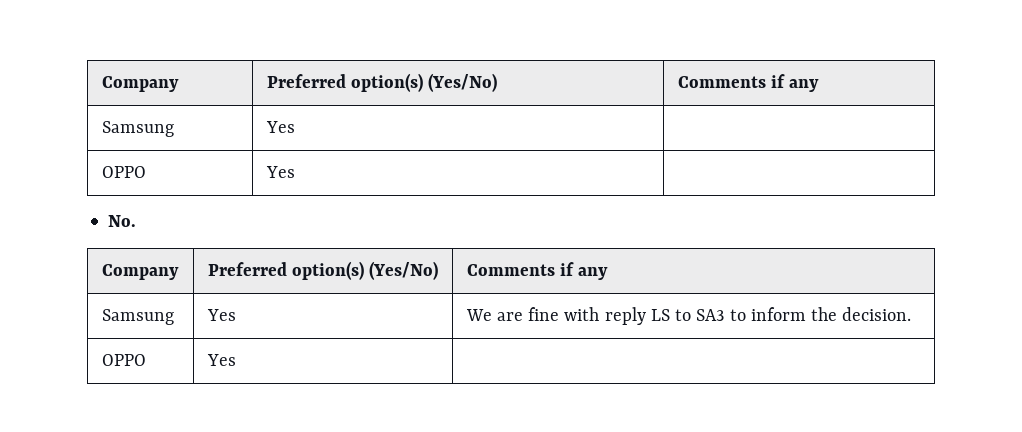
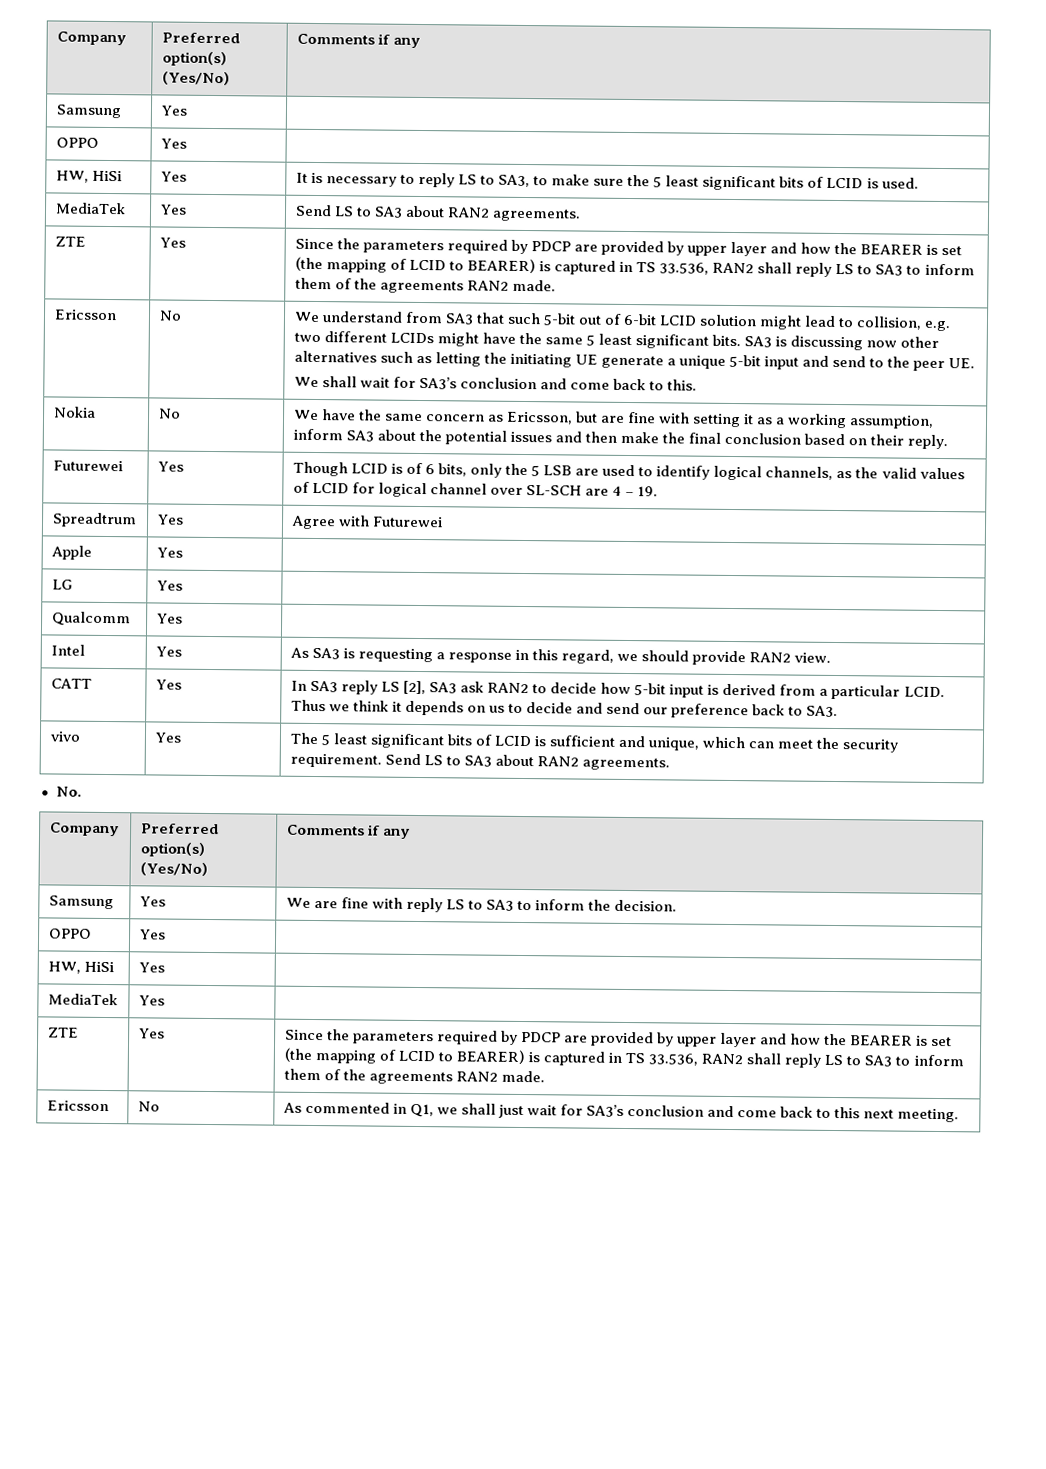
(295, 172) none -> [55,170,122,183] [160,171,187,182] [295,172,919,191] [54,202,126,215] [159,204,187,215] [294,204,581,222] [54,236,86,247] [159,237,186,248] [294,238,963,257] [294,256,975,277] [294,277,556,294] [53,309,117,321] [158,310,182,321] [293,311,951,332] [293,331,940,351] [293,350,976,372] [293,376,698,391] [53,406,96,418] [158,408,181,419] [293,409,935,429] [292,428,949,450] [52,460,123,472] [157,461,184,472] [292,461,965,481] [292,481,659,498] [51,512,137,528] [156,514,184,525] [290,515,443,530] [50,545,92,560] [156,547,183,558] [51,579,73,590] [156,580,183,591] [51,611,131,627] [156,613,183,624] [50,644,85,656] [155,646,182,657] [289,647,832,666] [50,678,92,689] [155,679,182,690] [290,680,945,700] [290,699,839,719] [49,731,81,742] [154,732,182,743] [289,732,899,753] [289,753,670,771] // HW, HiSi | Yes | It is necessary to reply LS to SA3, to make sure the 5 least significant bits of LCID is used. // MediaTek | Yes | Send LS to SA3 about RAN2 agreements. // ZTE | Yes | Since the parameters required by PDCP are provided by upper layer and how the BEARER is set (the mapping of LCID to BEARER) is captured in TS 33.536, RAN2 shall reply LS to SA3 to inform them of the agreements RAN2 made. // Ericsson | No | We understand from SA3 that such 5-bit out of 6-bit LCID solution might lead to collision, e.g. two different LCIDs might have the same 5 least significant bits. SA3 is discussing now other alternatives such as letting the initiating UE generate a unique 5-bit input and send to the peer UE. // We shall wait for SA3’s conclusion and come back to this. // Nokia | No | We have the same concern as Ericsson, but are fine with setting it as a working assumption, inform SA3 about the potential issues and then make the final conclusion based on their reply. // Futurewei | Yes | Though LCID is of 6 bits, only the 5 LSB are used to identify logical channels, as the valid values of LCID for logical channel over SL-SCH are 4 – 19. // Spreadtrum | Yes | Agree with Futurewei // Apple | Yes | // LG | Yes | // Qualcomm | Yes | // Intel | Yes | As SA3 is requesting a response in this regard, we should provide RAN2 view. // CATT | Yes | In SA3 reply LS [2], SA3 ask RAN2 to decide how 5-bit input is derived from a particular LCID. Thus we think it depends on us to decide and send our preference back to SA3. // vivo | Yes | The 5 least significant bits of LCID is sufficient and unique, which can meet the security requirement. Send LS to SA3 about RAN2 agreements.
(236, 360) none -> [47,961,114,974] [138,962,165,973] [47,993,118,1006] [138,995,165,1006] [47,1027,79,1038] [138,1028,165,1039] [284,1029,953,1048] [283,1047,964,1068] [283,1068,545,1085] [46,1100,109,1112] [137,1101,160,1112] [282,1101,960,1123] // HW, HiSi | Yes | // MediaTek | Yes | // ZTE | Yes | Since the parameters required by PDCP are provided by upper layer and how the BEARER is set (the mapping of LCID to BEARER) is captured in TS 33.536, RAN2 shall reply LS to SA3 to inform them of the agreements RAN2 made. // Ericsson | No | As commented in Q1, we shall just wait for SA3’s conclusion and come back to this next meeting.

